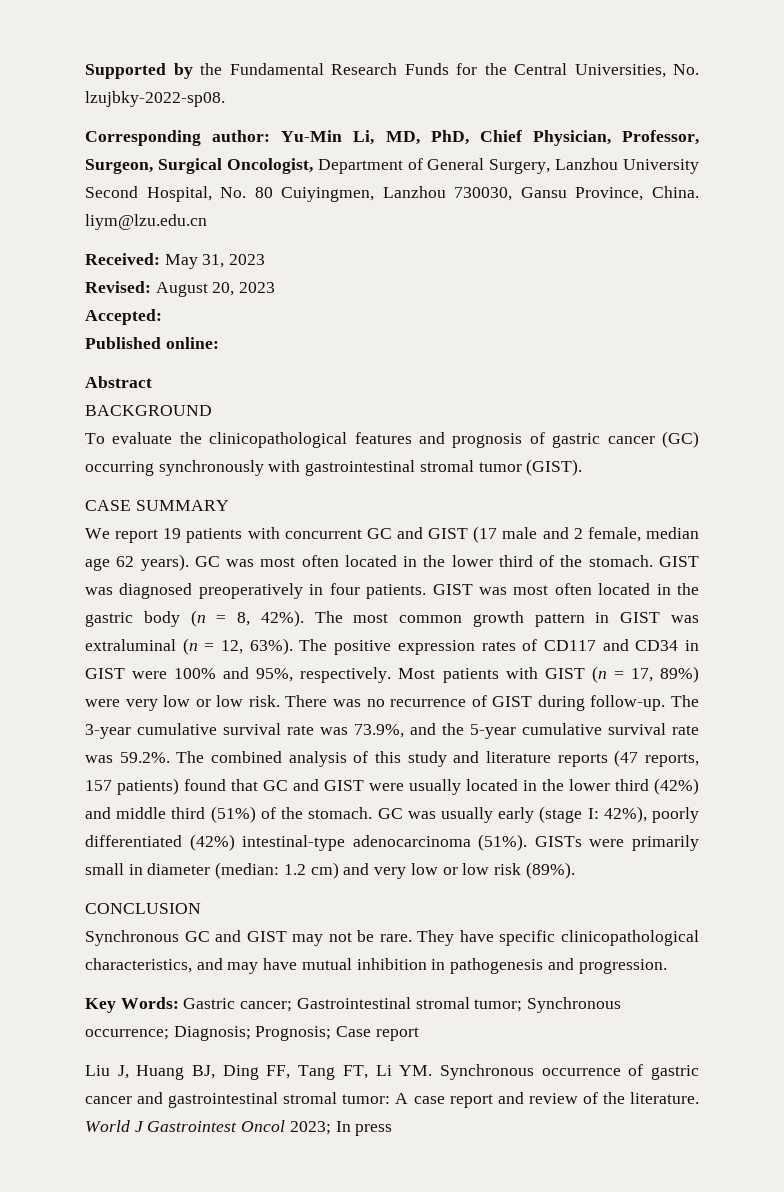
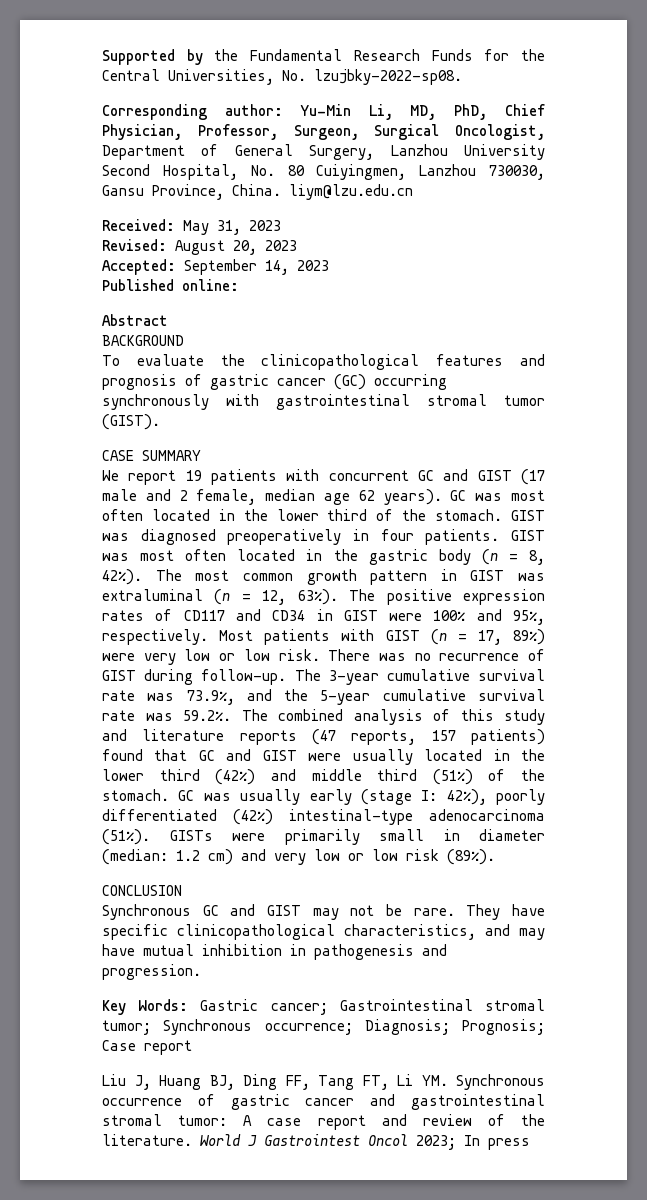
(162, 317) none -> [184,259,329,275] September 14, 2023

